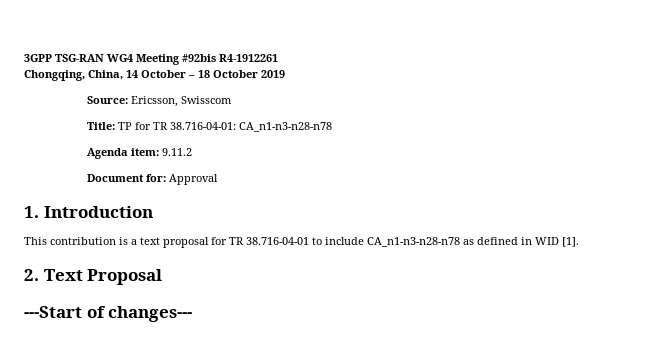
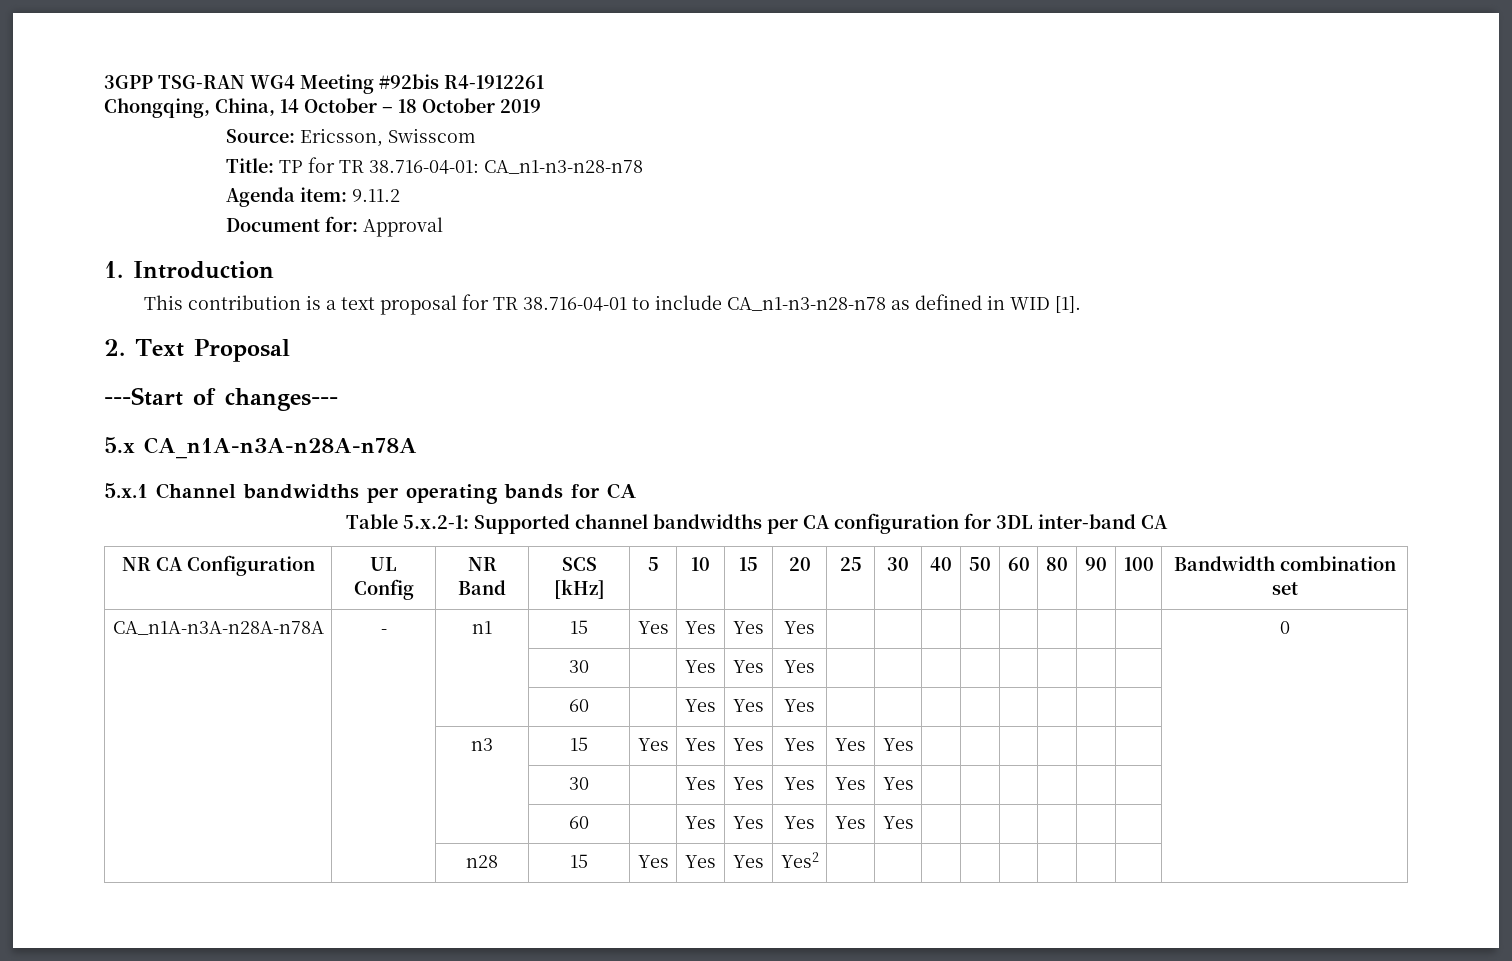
(193, 314) none -> [104,437,417,459] [104,483,636,504] [345,513,1168,534] [121,555,315,576] [370,557,397,571] [353,579,414,600] [467,557,497,571] [458,580,506,595] [561,557,597,571] [553,579,605,599] [647,557,659,571] [691,557,710,571] [739,557,758,571] [788,557,811,571] [839,557,862,571] [887,557,909,571] [930,557,952,571] [969,557,991,571] [1007,557,1030,571] [1046,557,1068,571] [1085,557,1107,571] [1123,557,1154,571] [1173,556,1396,571] [1271,582,1298,595] [112,621,324,635] [380,629,387,634] [472,621,492,634] [570,620,588,634] [637,621,669,634] [685,621,716,634] [733,621,764,634] [784,621,815,634] [1279,621,1290,634] [569,660,589,673] [685,660,716,673] [733,660,764,673] [784,660,815,673] [569,699,589,712] [685,699,716,712] [733,699,764,712] [784,699,815,712] [471,738,493,751] [570,737,588,751] [637,738,669,751] [685,738,716,751] [733,738,764,751] [784,738,815,751] [835,738,866,751] [882,738,914,751] [569,777,589,790] [685,777,716,790] [733,777,764,790] [784,777,815,790] [835,777,866,790] [882,777,914,790] [569,816,589,829] [685,816,716,829] [733,816,764,829] [784,816,815,829] [835,816,866,829] [882,816,914,829] [466,855,498,868] [570,854,588,868] [637,855,669,868] [685,855,716,868] [733,855,764,868] [780,852,819,868] // 5.x CA_n1A-n3A-n28A-n78A // 5.x.1 Channel bandwidths per operating bands for CA // Table 5.x.2-1: Supported channel bandwidths per CA configuration for 3DL inter-band CA // NR CA Configuration | UL Config | NR Band | SCS [kHz] | 5 | 10 | 15 | 20 | 25 | 30 | 40 | 50 | 60 | 80 | 90 | 100 | Bandwidth combination set // CA_n1A-n3A-n28A-n78A | - | n1 | 15 | Yes | Yes | Yes | Yes | | | | | | | | | 0 // | | | 30 | | Yes | Yes | Yes | | | | | | | | | // | | | 60 | | Yes | Yes | Yes | | | | | | | | | // | | n3 | 15 | Yes | Yes | Yes | Yes | Yes | Yes | | | | | | | // | | | 30 | | Yes | Yes | Yes | Yes | Yes | | | | | | | // | | | 60 | | Yes | Yes | Yes | Yes | Yes | | | | | | | // | | n28 | 15 | Yes | Yes | Yes | Yes2 | | | | | | | | |

